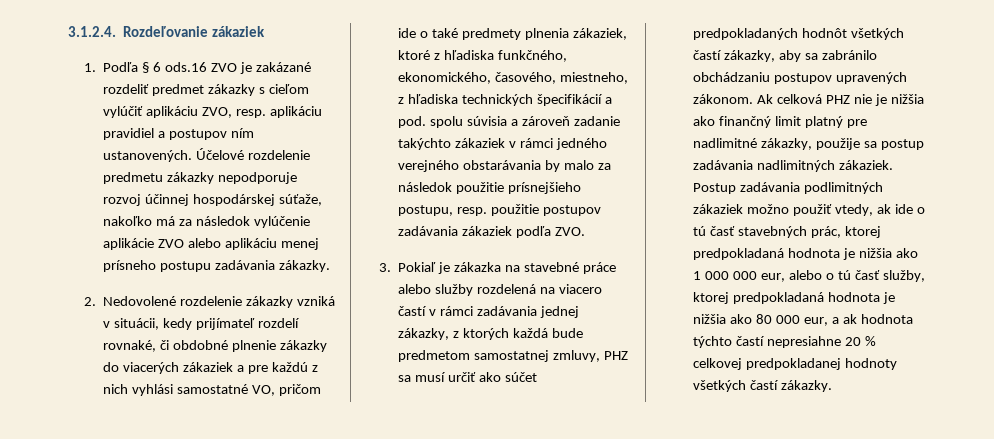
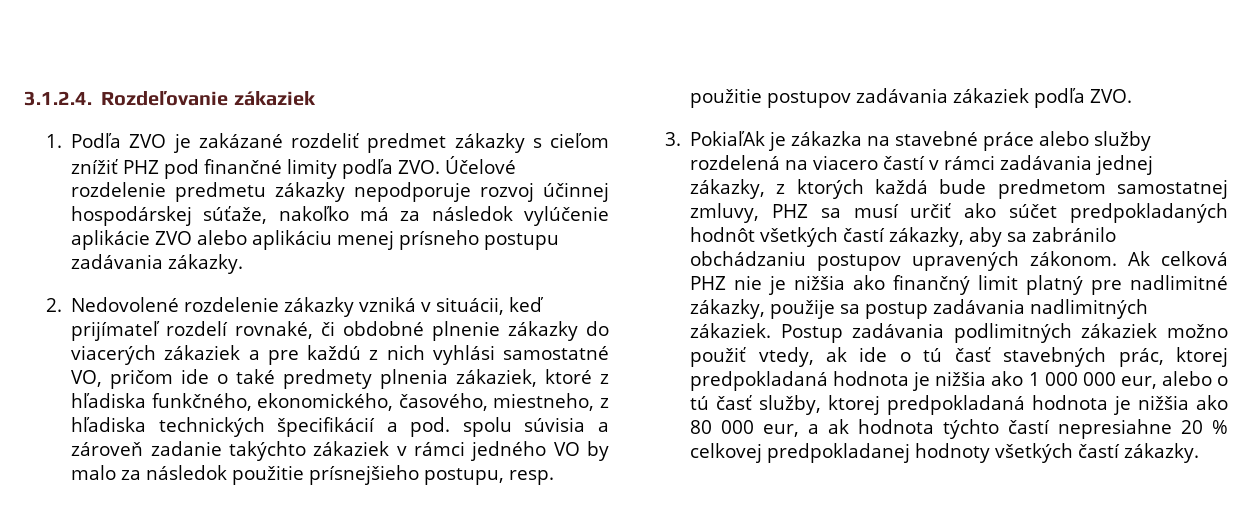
[142,62,208,73] § 6 ods.16 -> (122, 140) none
[103,106,323,118] [103,128,255,140] [103,150,193,162] vylúčiť aplikáciu ZVO, resp. aplikáciu pravidiel a postupov ním ustanovených. -> [71,159,441,179] znížiť PHZ pod finančné limity podľa ZVO.
[163,318,193,330] kedy -> [509,297,545,312] keď
[398,160,542,172] verejného obstarávania -> [553,442,580,456] VO
[398,262,437,272] Pokiaľ -> [690,131,766,146] PokiaľAk

